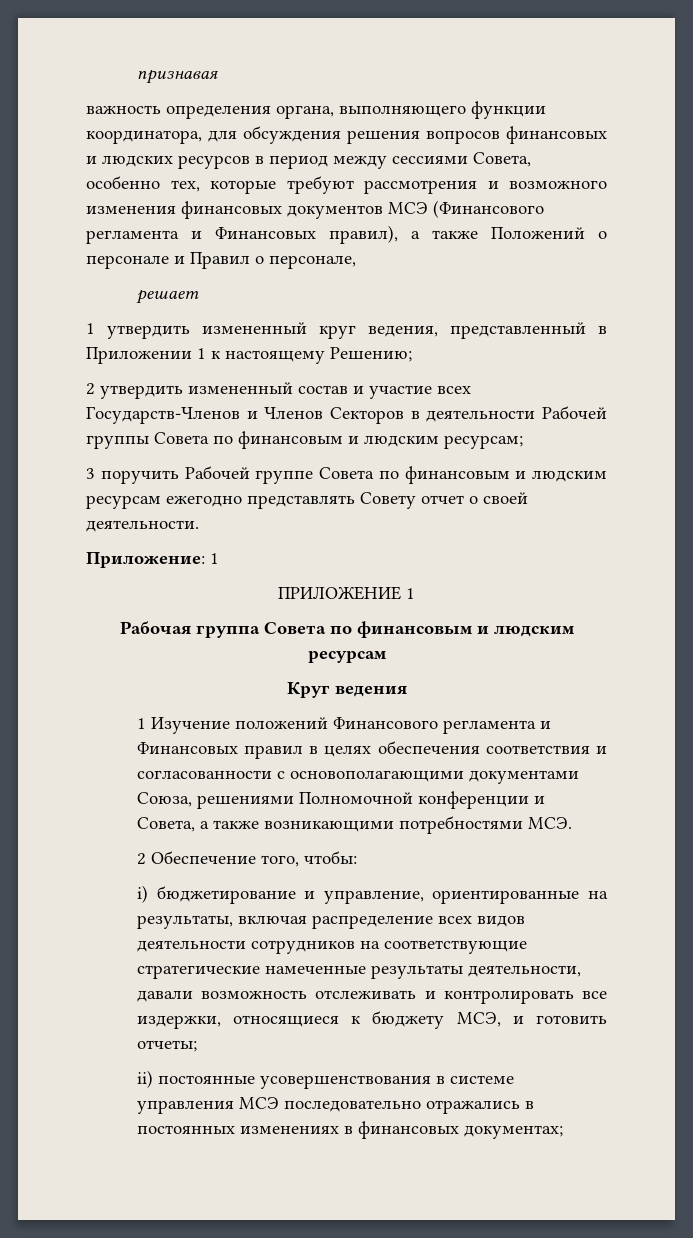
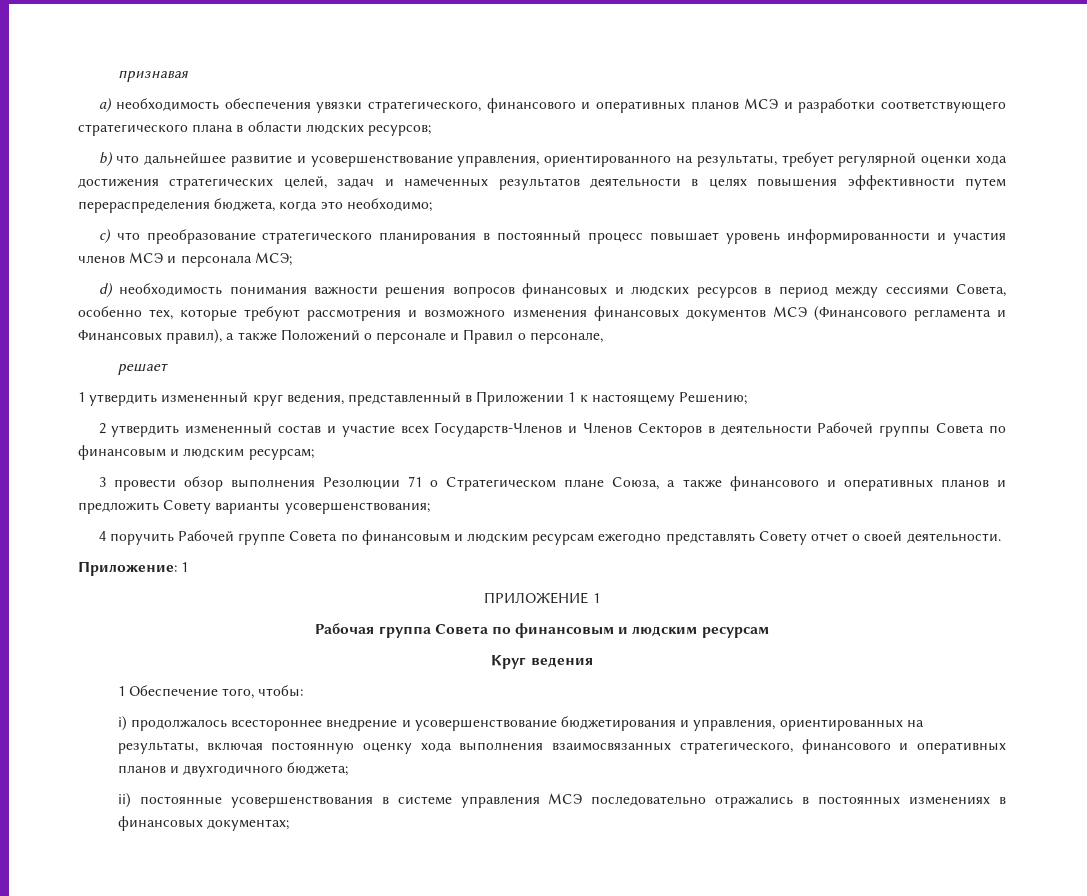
[86,101,546,119] [86,126,341,144] важность определения органа, выполняющего функции координатора, для обсуждения -> [98,98,1006,113] [78,121,431,136] [98,152,1007,167] [78,175,1006,190] [78,198,432,213] [98,229,1006,244] [78,252,292,267] [98,283,378,298] a) необходимость обеспечения увязки стратегического, финансового и оперативных планов МСЭ и разработки соответствующего стратегического плана в области людских ресурсов; // b) что дальнейшее развитие и усовершенствование управления, ориентированного на результаты, требует регулярной оценки хода достижения стратегических целей, задач и намеченных результатов деятельности в целях повышения эффективности путем перераспределения бюджета, когда это необходимо; // c) что преобразование стратегического планирования в постоянный процесс повышает уровень информированности и участия членов МСЭ и персонала МСЭ; // d) необходимость понимания важности
(95, 473) none -> [113,476,1007,491] [78,500,430,514] [98,531,106,541] провести обзор выполнения Резолюции 71 о Стратегическом плане Союза, а также финансового и оперативных планов и предложить Совету варианты усовершенствования; // 4
[150,717,551,734] [136,741,607,759] [136,770,579,784] [136,791,545,809] [136,816,572,834] [136,851,357,867] [136,885,608,904] [136,915,525,929] [136,940,527,954] [136,965,581,979] [136,990,607,1004] [136,1011,607,1029] [136,1040,197,1052] Изучение положений Финансового регламента и Финансовых правил в целях обеспечения соответствия и согласованности с основополагающими документами Союза, решениями Полномочной конференции и Совета, а также возникающими потребностями МСЭ. // 2 Обеспечение того, чтобы: // i) бюджетирование и управление, ориентированные на результаты, включая распределение всех видов деятельности сотрудников на соответствующие стратегические намеченные результаты деятельности, давали возможность отслеживать и контролировать все издержки, относящиеся к бюджету МСЭ, и готовить отчеты; -> [129,685,304,699] [117,716,924,731] [117,739,1006,754] [117,762,349,777] Обеспечение того, чтобы: // i) продолжалось всестороннее внедрение и усовершенствование бюджетирования и управления, ориентированных на результаты, включая постоянную оценку хода выполнения взаимосвязанных стратегического, финансового и оперативных планов и двухгодичного бюджета;

